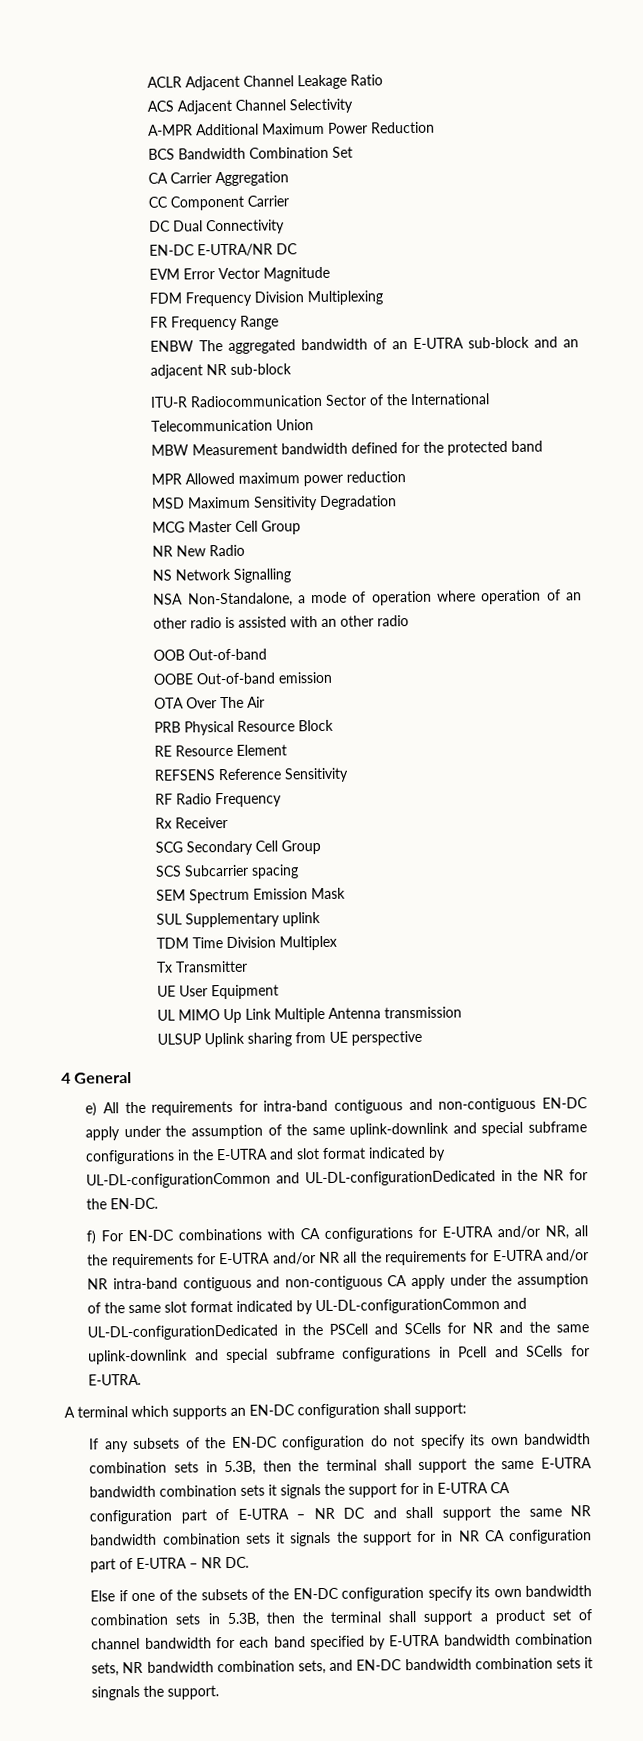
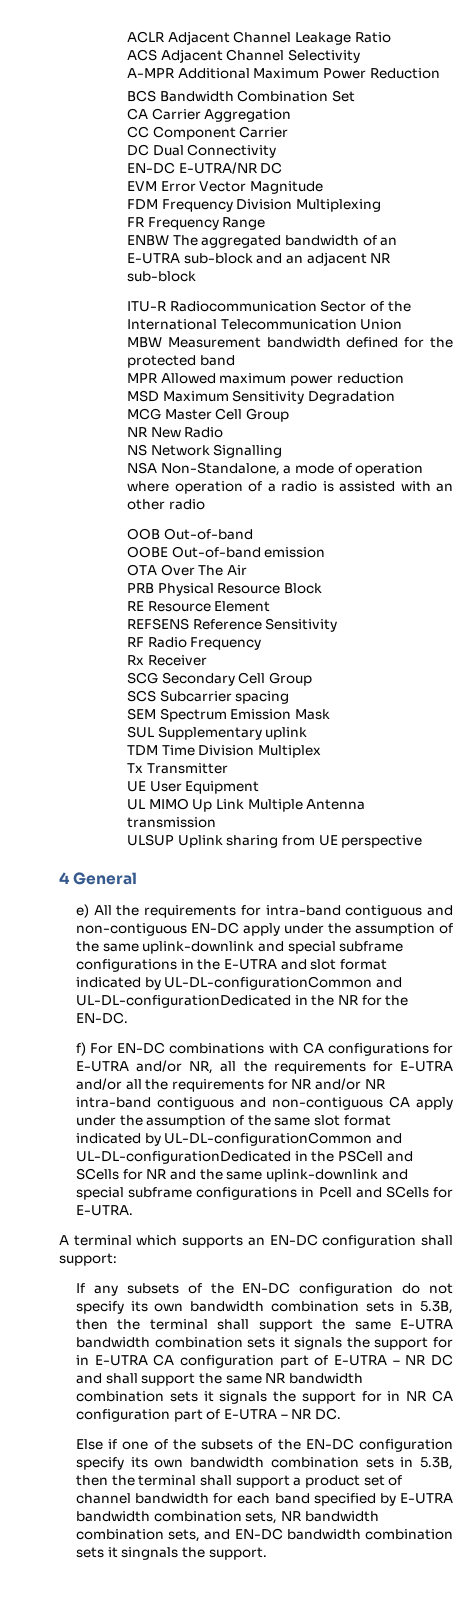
[565,592,582,601] [153,617,188,629] an other -> [267,483,276,492] a
[318,1249,544,1266] NR all the requirements for E-UTRA -> [125,1079,313,1092] all the requirements for NR

